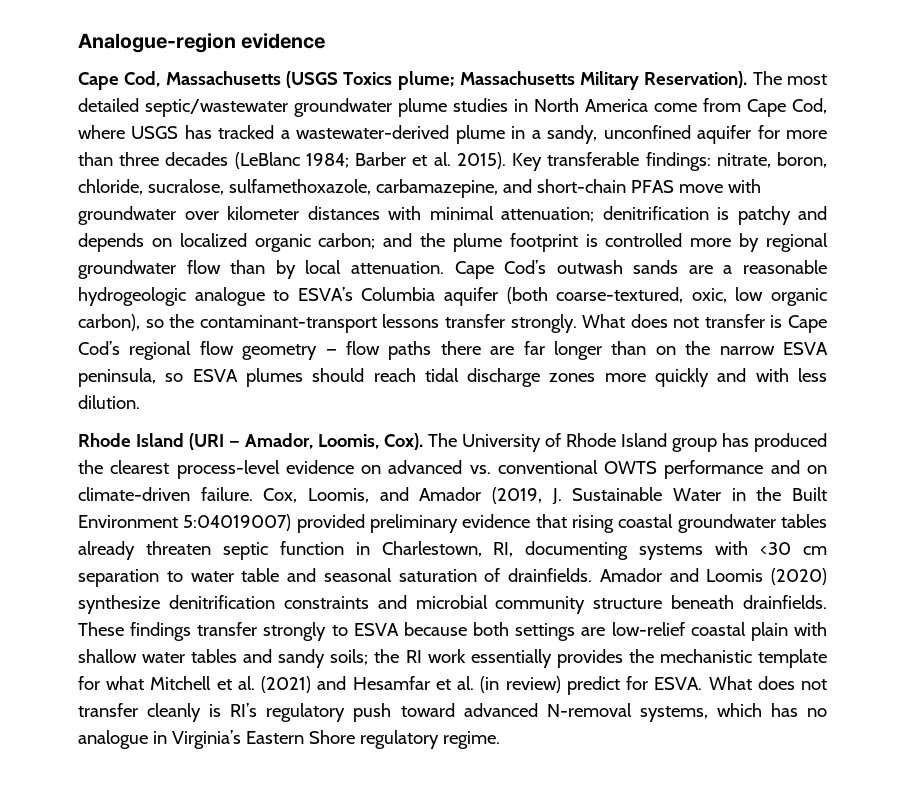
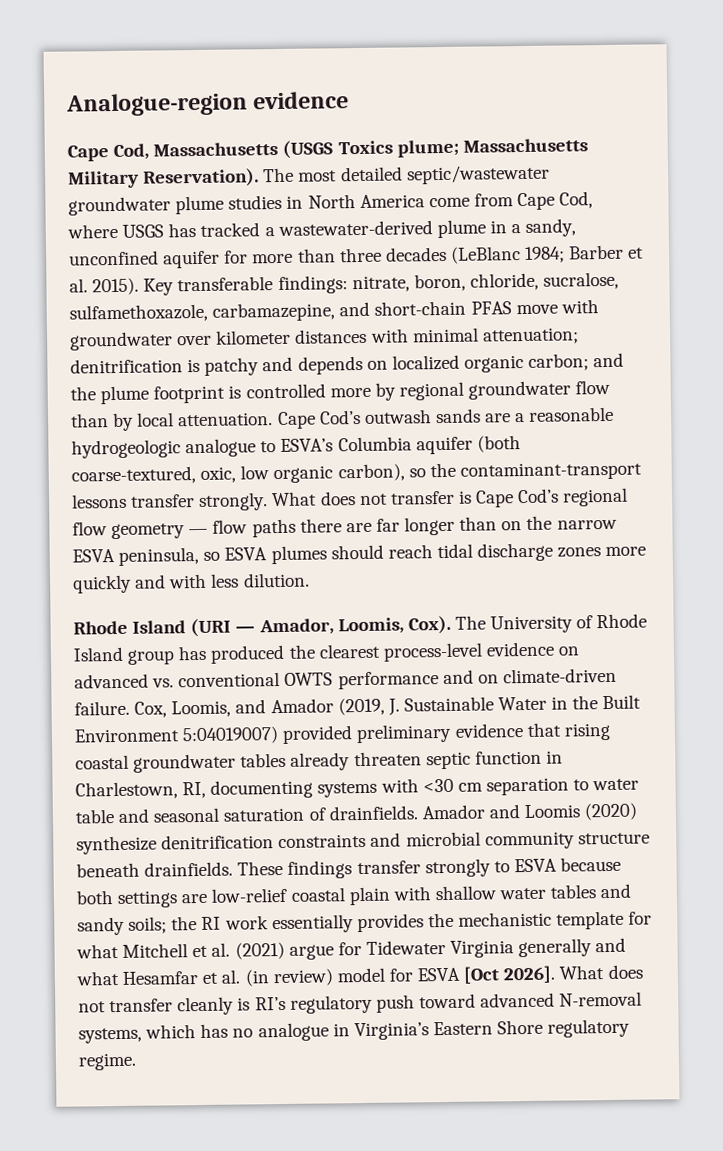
[317,676,347,690] and -> [288,937,627,960] [76,970,119,986] argue for Tidewater Virginia generally and what
[566,676,703,695] predict for ESVA. -> [336,965,556,984] model for ESVA [Oct 2026].

